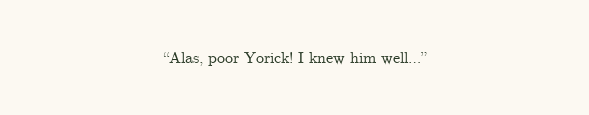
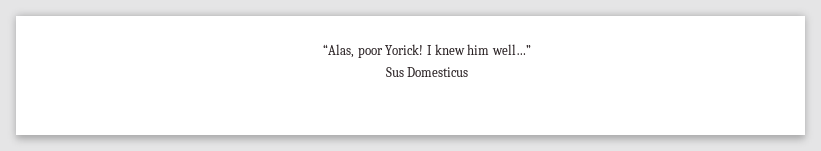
(427, 58) none -> [385,67,469,77] // Sus Domesticus

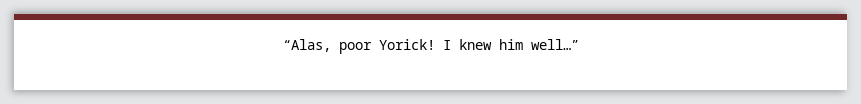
[385,67,469,77] // Sus Domesticus -> (579, 44) none

